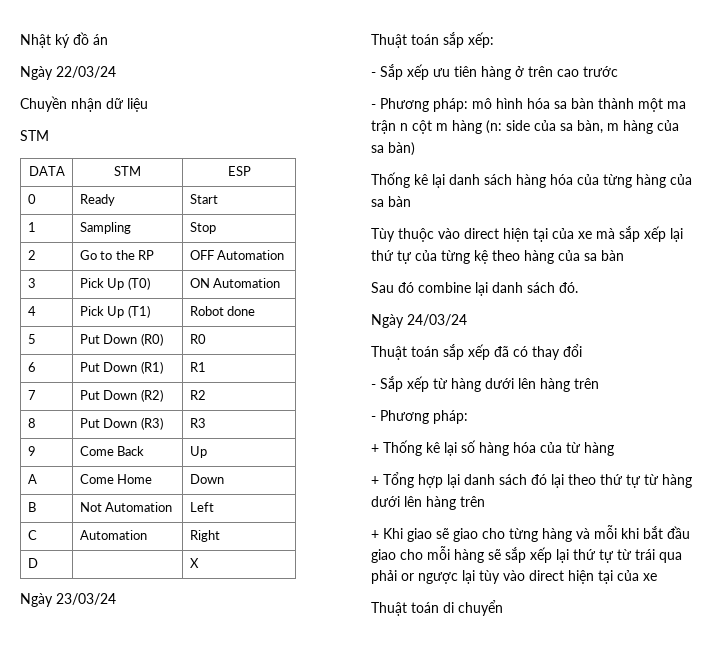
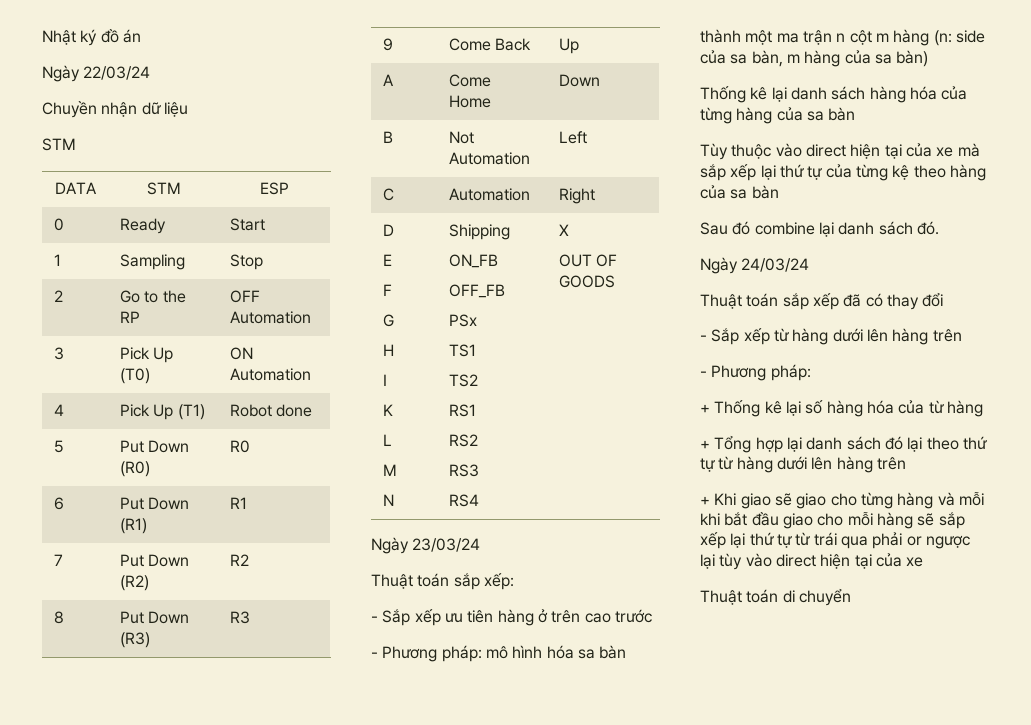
[189,558,199,568] | | X -> [383,254,393,266] [383,284,393,296] [383,314,395,327] [383,344,395,356] [383,374,388,386] [383,404,394,416] [383,434,393,446] [383,464,398,476] [383,494,395,506] [449,224,511,240] [449,254,499,268] [449,284,506,298] [449,314,478,327] [449,344,477,357] [449,374,479,387] [449,404,477,417] [449,434,479,447] [449,464,480,477] [449,494,480,507] [559,224,570,236] [559,254,618,267] [559,275,616,288] // E // F // G // H // I // K // L // M // N | Shipping // ON_FB // OFF_FB // PSx // TS1 // TS2 // RS1 // RS2 // RS3 // RS4 | X // OUT OF GOODS

